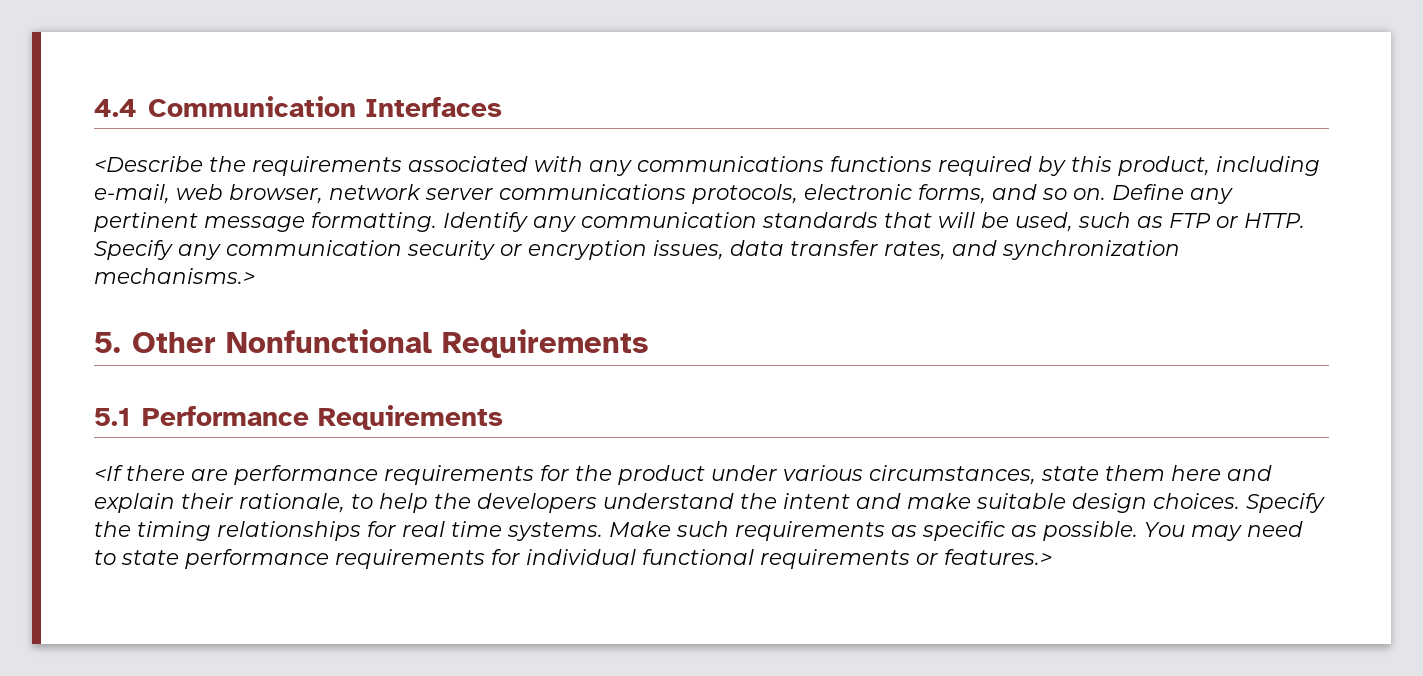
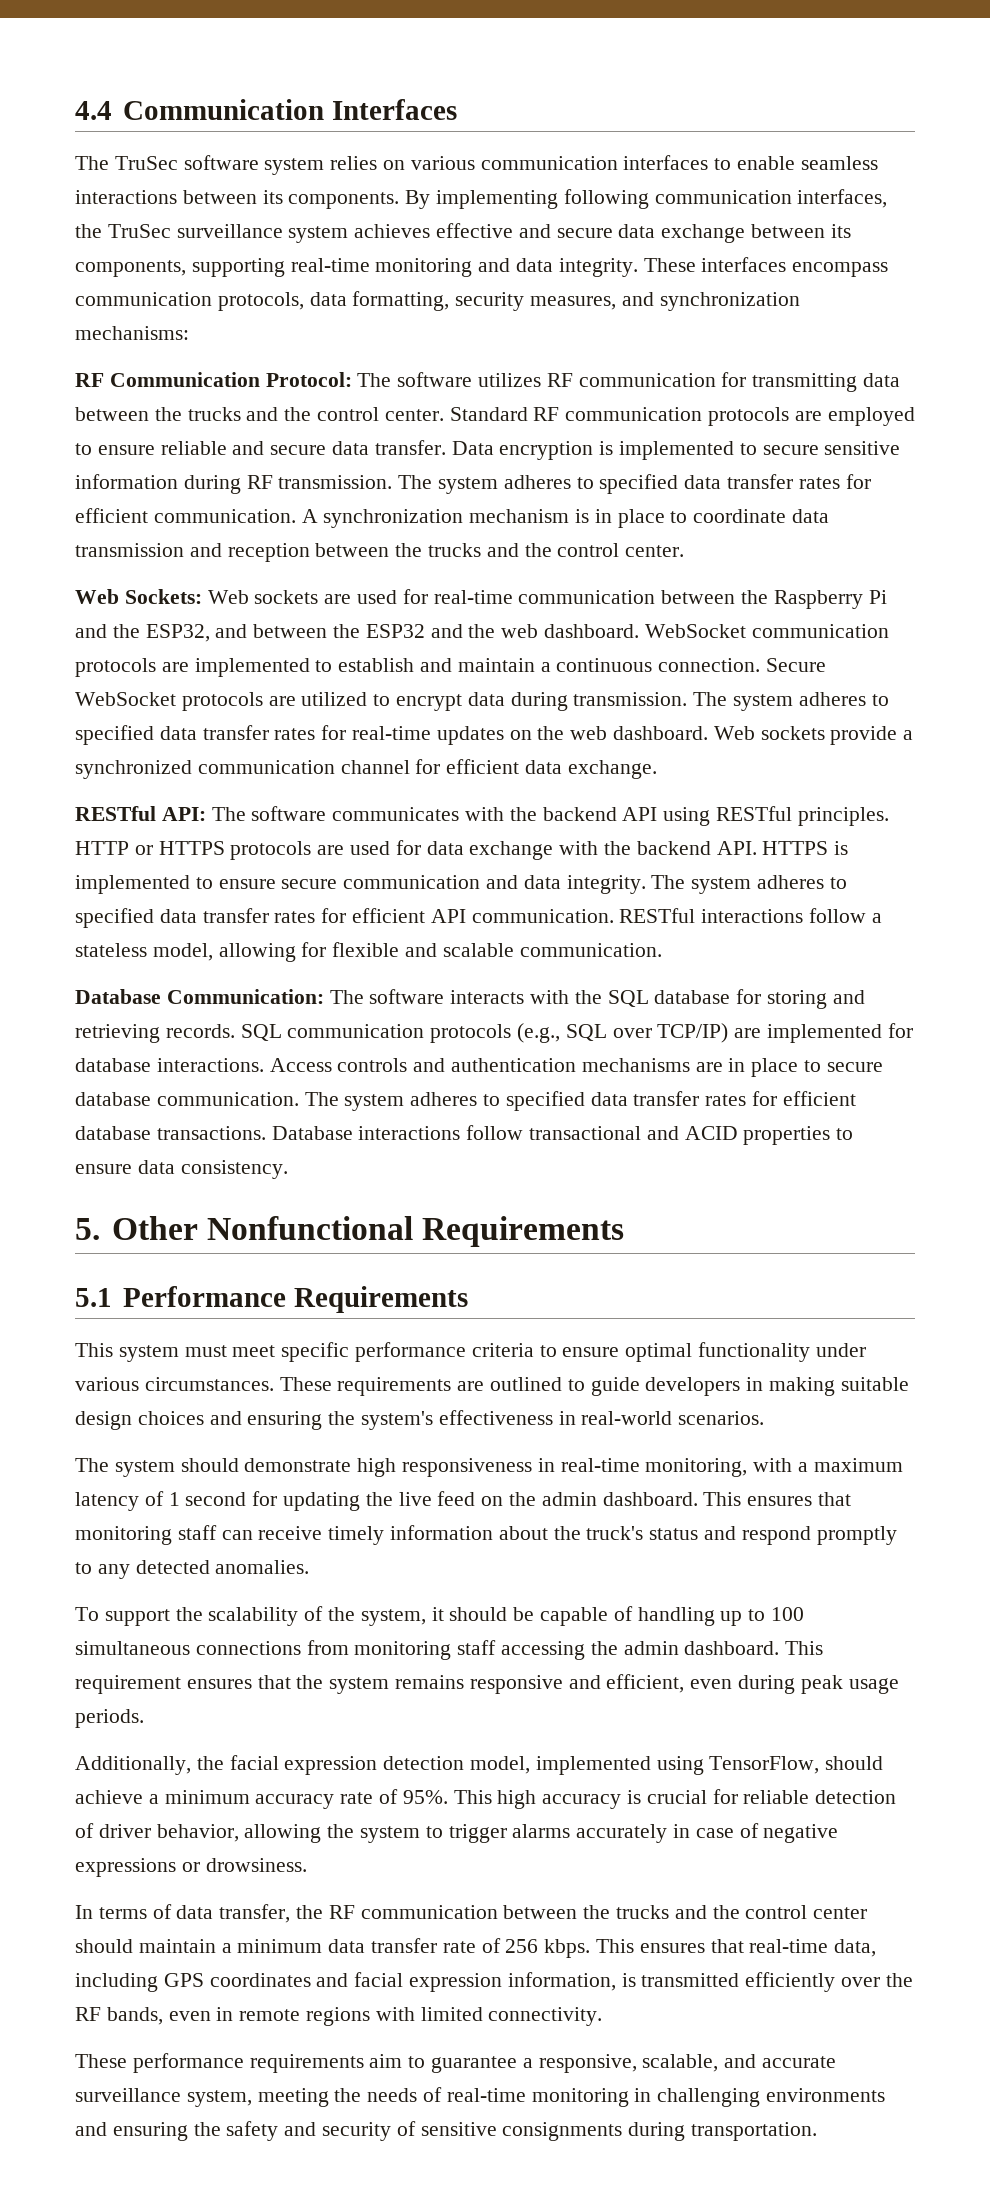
[94,156,1320,176] [94,184,1233,204] [94,212,1305,232] [94,240,1180,260] [94,268,255,284] <Describe the requirements associated with any communications functions required by this product, including e-mail, web browser, network server communications protocols, electronic forms, and so on. Define any pertinent message formatting. Identify any communication standards that will be used, such as FTP or HTTP. Specify any communication security or encryption issues, data transfer rates, and synchronization mechanisms.> -> [75,155,878,175] [75,189,888,209] [75,223,851,243] [75,257,889,277] [75,291,800,311] [75,326,189,340] [75,372,901,392] [75,407,915,426] [75,440,901,460] [75,474,871,494] [75,508,830,528] [75,543,685,562] [75,589,887,609] [75,624,889,642] [75,658,827,677] [75,692,889,711] [75,725,914,745] [75,759,657,779] [75,806,889,826] [75,840,849,860] [75,875,847,894] [75,908,882,928] [75,942,662,962] [75,989,865,1009] [75,1023,913,1043] [75,1058,883,1077] [75,1091,856,1111] [75,1125,854,1145] [75,1160,288,1179] The TruSec software system relies on various communication interfaces to enable seamless interactions between its components. By implementing following communication interfaces, the TruSec surveillance system achieves effective and secure data exchange between its components, supporting real-time monitoring and data integrity. These interfaces encompass communication protocols, data formatting, security measures, and synchronization mechanisms: // RF Communication Protocol: The software utilizes RF communication for transmitting data between the trucks and the control center. Standard RF communication protocols are employed to ensure reliable and secure data transfer. Data encryption is implemented to secure sensitive information during RF transmission. The system adheres to specified data transfer rates for efficient communication. A synchronization mechanism is in place to coordinate data transmission and reception between the trucks and the control center. // Web Sockets: Web sockets are used for real-time communication between the Raspberry Pi and the ESP32, and between the ESP32 and the web dashboard. WebSocket communication protocols are implemented to establish and maintain a continuous connection. Secure WebSocket protocols are utilized to encrypt data during transmission. The system adheres to specified data transfer rates for real-time updates on the web dashboard. Web sockets provide a synchronized communication channel for efficient data exchange. // RESTful API: The software communicates with the backend API using RESTful principles. HTTP or HTTPS protocols are used for data exchange with the backend API. HTTPS is implemented to ensure secure communication and data integrity. The system adheres to specified data transfer rates for efficient API communication. RESTful interactions follow a stateless model, allowing for flexible and scalable communication. // Database Communication: The software interacts with the SQL database for storing and retrieving records. SQL communication protocols (e.g., SQL over TCP/IP) are implemented for database interactions. Access controls and authentication mechanisms are in place to secure database communication. The system adheres to specified data transfer rates for efficient database transactions. Database interactions follow transactional and ACID properties to ensure data consistency.
[94,465,1272,485] [94,493,1325,513] [94,521,1303,541] [94,549,1052,569] <If there are performance requirements for the product under various circumstances, state them here and explain their rationale, to help the developers understand the intent and make suitable design choices. Specify the timing relationships for real time systems. Make such requirements as specific as possible. You may need to state performance requirements for individual functional requirements or features.> -> [75,1342,866,1362] [75,1377,909,1396] [75,1410,765,1430] [75,1458,903,1477] [75,1491,852,1511] [75,1525,897,1545] [75,1560,310,1579] [75,1606,805,1626] [75,1640,824,1660] [75,1674,899,1694] [75,1709,144,1728] [75,1755,884,1775] [75,1789,897,1809] [75,1823,839,1843] [75,1858,307,1877] [75,1904,868,1923] [75,1938,877,1958] [75,1972,913,1992] [75,2007,603,2026] [75,2053,837,2073] [75,2087,886,2107] [75,2121,818,2141] This system must meet specific performance criteria to ensure optimal functionality under various circumstances. These requirements are outlined to guide developers in making suitable design choices and ensuring the system's effectiveness in real-world scenarios. // The system should demonstrate high responsiveness in real-time monitoring, with a maximum latency of 1 second for updating the live feed on the admin dashboard. This ensures that monitoring staff can receive timely information about the truck's status and respond promptly to any detected anomalies. // To support the scalability of the system, it should be capable of handling up to 100 simultaneous connections from monitoring staff accessing the admin dashboard. This requirement ensures that the system remains responsive and efficient, even during peak usage periods. // Additionally, the facial expression detection model, implemented using TensorFlow, should achieve a minimum accuracy rate of 95%. This high accuracy is crucial for reliable detection of driver behavior, allowing the system to trigger alarms accurately in case of negative expressions or drowsiness. // In terms of data transfer, the RF communication between the trucks and the control center should maintain a minimum data transfer rate of 256 kbps. This ensures that real-time data, including GPS coordinates and facial expression information, is transmitted efficiently over the RF bands, even in remote regions with limited connectivity. // These performance requirements aim to guarantee a responsive, scalable, and accurate surveillance system, meeting the needs of real-time monitoring in challenging environments and ensuring the safety and security of sensitive consignments during transportation.

